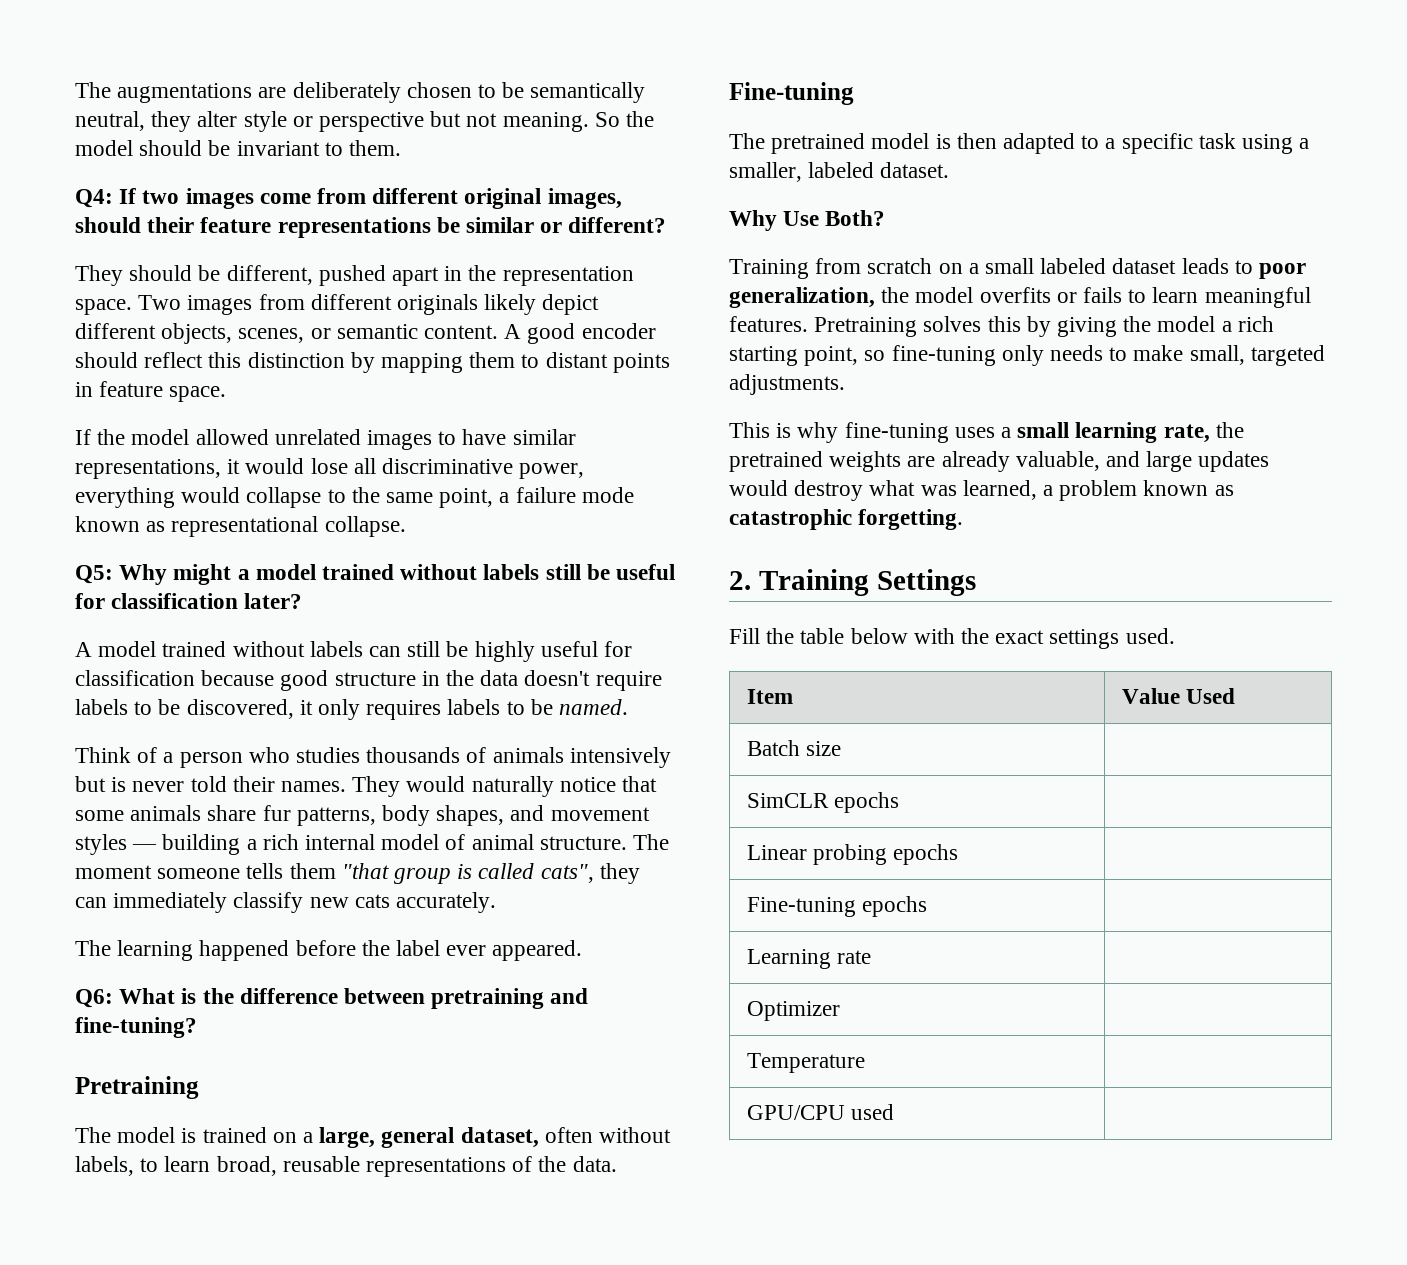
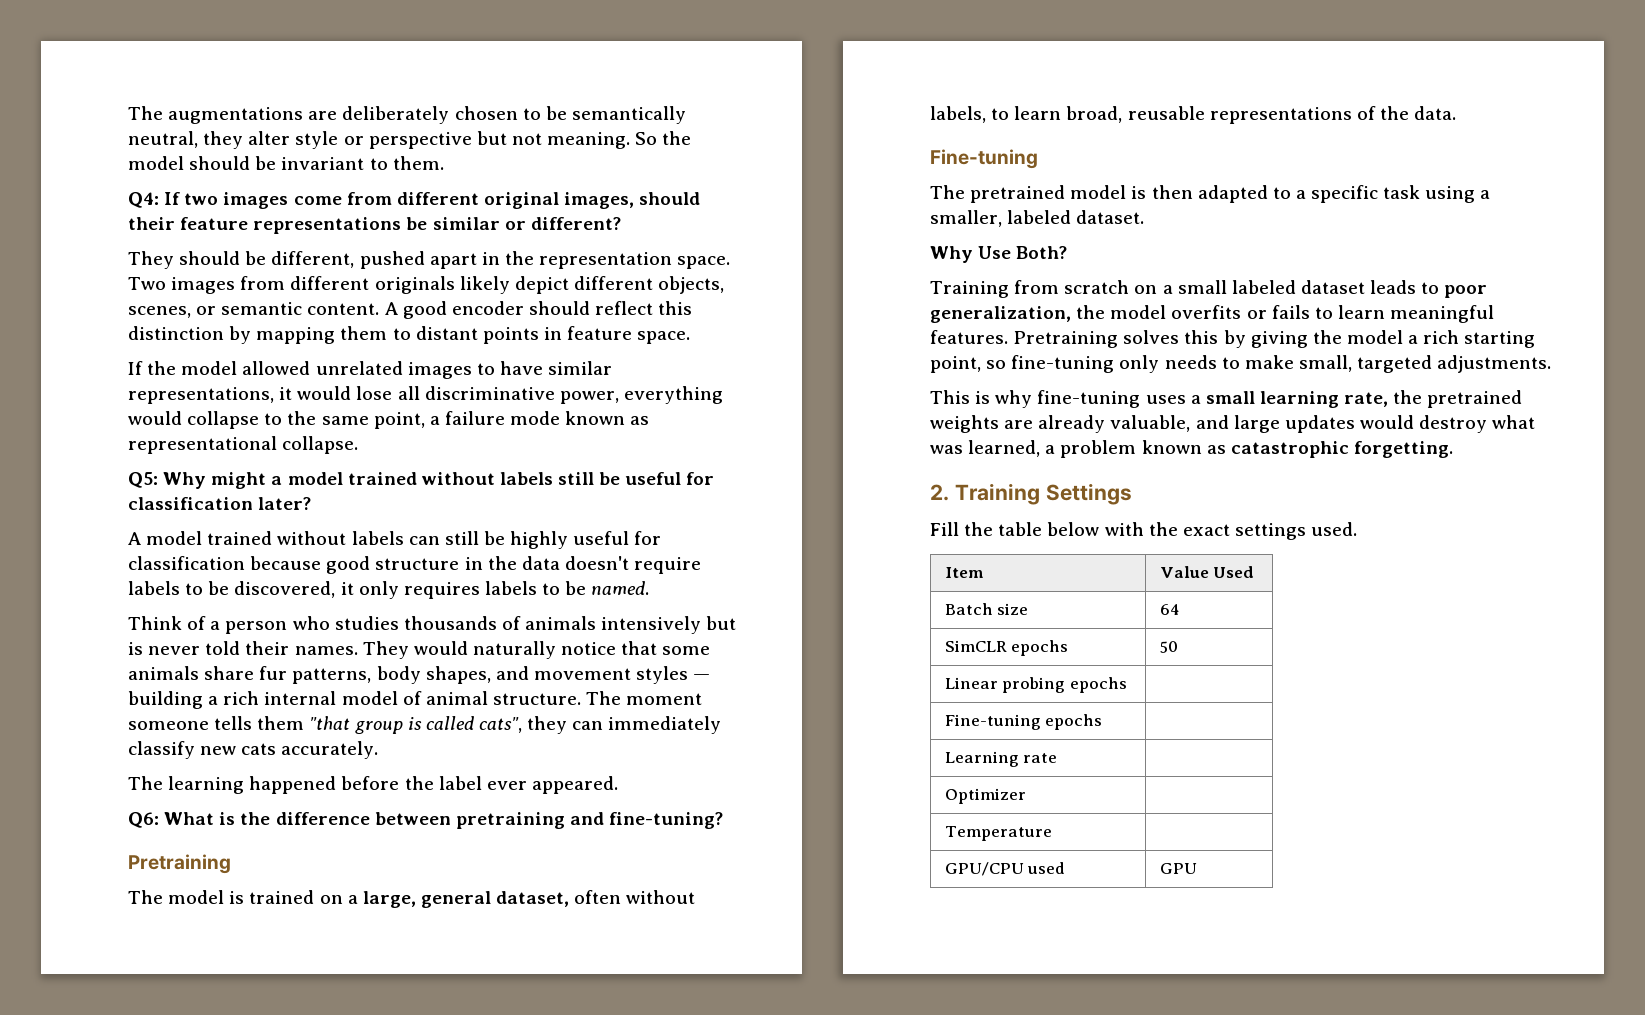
(841, 748) none -> [1159,604,1180,615] 64
(899, 802) none -> [1159,641,1178,653] 50
(894, 1112) none -> [1159,863,1197,874] GPU

